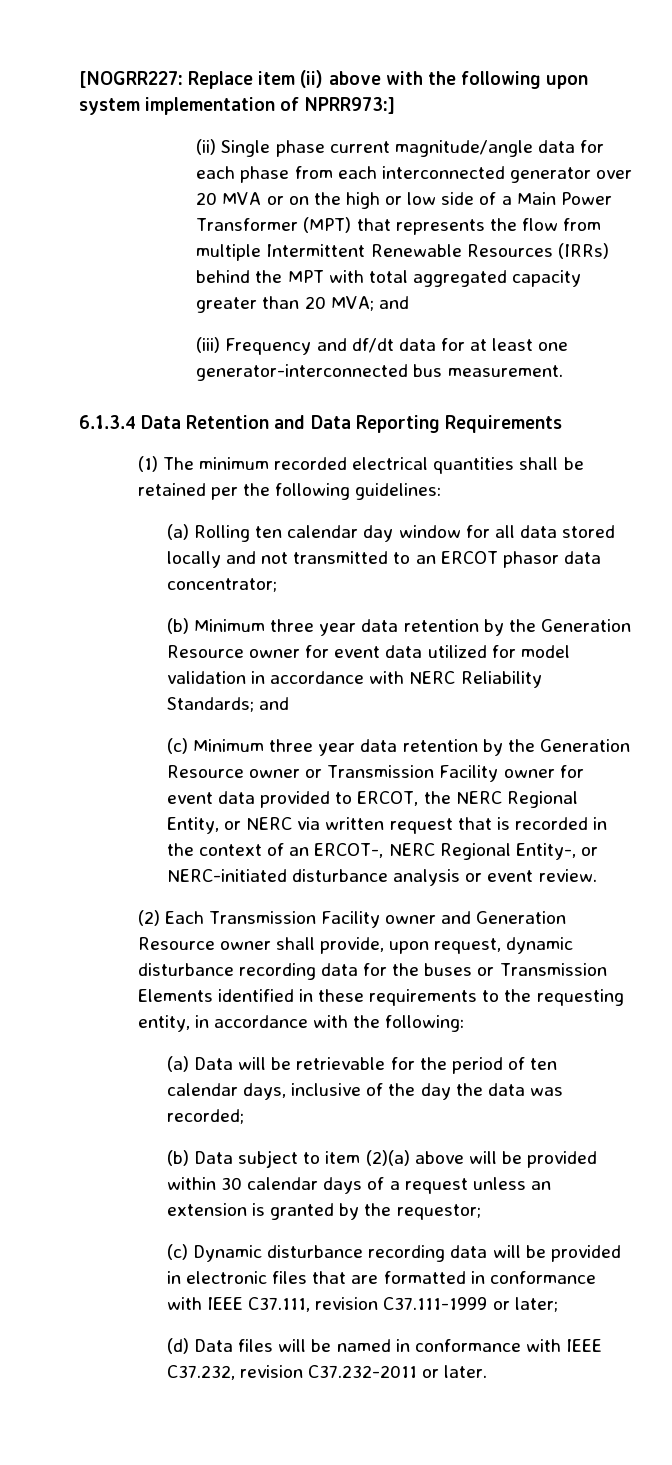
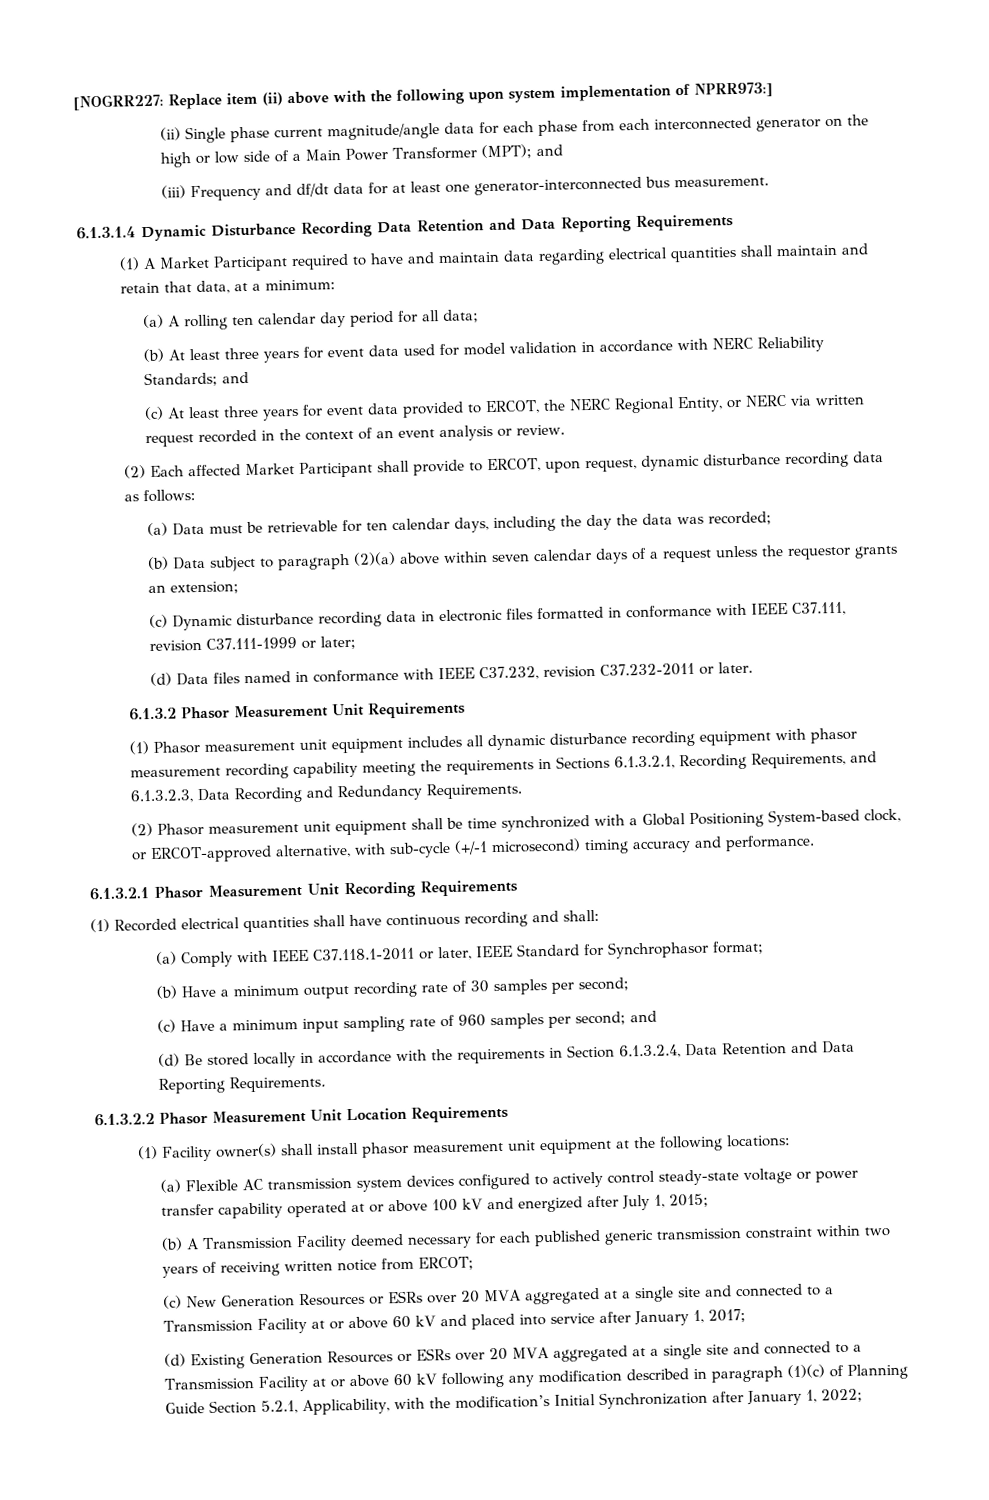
[596,170,633,179] [196,192,284,205] over 20 MVA or -> (822, 125) none
[303,217,602,235] [196,243,609,261] [196,270,582,287] [196,296,374,313] (MPT) that represents the flow from multiple Intermittent Renewable Resources (IRRs) behind the MPT with total aggregated capacity greater than 20 MVA; -> [481,144,533,160] (MPT);
[79,415,136,429] 6.1.3.4 -> [76,221,373,242] 6.1.3.1.4 Dynamic Disturbance Recording
[162,457,584,474] [137,483,442,500] [166,524,251,542] The minimum recorded electrical quantities shall be retained per the following guidelines: // (a) Rolling -> [143,243,869,272] [120,279,336,294] [142,314,228,331] A Market Participant required to have and maintain data regarding electrical quantities shall maintain and retain that data, at a minimum: // (a) A rolling
[398,525,461,538] window -> [349,310,394,327] period
[519,525,616,538] [166,551,601,568] [166,578,277,592] [166,618,631,636] [166,645,487,658] data stored locally and not transmitted to an ERCOT phasor data concentrator; // (b) Minimum three year data retention by the Generation Resource owner for event data utilized -> [442,309,479,323] [142,344,435,363] data; // (b) At least three years for event data used
[193,739,630,756] [166,765,555,782] Minimum three year data retention by the Generation Resource owner or Transmission Facility owner -> [166,405,299,421] At least three years
[457,817,510,830] that is -> (194, 441) none
[314,843,598,860] [166,869,389,882] ERCOT-, NERC Regional Entity-, or NERC-initiated disturbance -> [397,429,435,438] event
[487,870,534,882] event -> (512, 432) none
[208,911,567,928] [137,937,385,954] Transmission Facility owner and Generation Resource owner shall provide, -> [188,457,542,478] affected Market Participant shall provide to ERCOT,
[363,963,607,976] [137,989,624,1006] [137,1015,465,1032] for the buses or Transmission Elements identified in these requirements to the requesting entity, in accordance with the following: -> [124,489,196,503] as follows:
[238,1057,267,1070] will -> [208,525,243,534] must
[419,1057,525,1074] the period of -> (362, 526) none
[291,1083,384,1096] inclusive of -> [492,515,556,532] including
[325,1151,361,1164] item -> [276,553,350,571] paragraph
[468,1151,598,1168] [166,1177,243,1190] will be provided within 30 -> [442,551,530,564] within seven
[530,1181,551,1190] [166,1203,481,1220] an extension is granted by the requestor; -> [760,545,898,560] [147,581,239,595] the requestor grants an extension;
[492,1245,621,1262] will be provided -> (417, 616) none
[312,1271,379,1284] that are -> (533, 614) none
[278,1339,332,1352] will be -> (240, 678) none
(488, 1371) none -> [129,701,467,721] [129,727,858,755] [130,751,878,780] [130,782,523,804] [131,808,902,837] [132,834,816,864] [89,879,518,901] [90,909,599,933] [155,940,764,968] [155,977,629,999] [156,1010,657,1033] [157,1040,855,1069] [157,1075,326,1094] [94,1105,509,1127] [138,1134,791,1162] [159,1168,858,1193] [160,1193,709,1219] [160,1224,891,1252] [161,1256,474,1278] [162,1283,834,1309] [162,1308,746,1334] [163,1341,862,1370] [163,1363,908,1392] [164,1388,863,1416] // 6.1.3.2 Phasor Measurement Unit Requirements // (1) Phasor measurement unit equipment includes all dynamic disturbance recording equipment with phasor measurement recording capability meeting the requirements in Sections 6.1.3.2.1, Recording Requirements, and 6.1.3.2.3, Data Recording and Redundancy Requirements. // (2) Phasor measurement unit equipment shall be time synchronized with a Global Positioning System-based clock, or ERCOT-approved alternative, with sub-cycle (+/-1 microsecond) timing accuracy and performance. // 6.1.3.2.1 Phasor Measurement Unit Recording Requirements // (1) Recorded electrical quantities shall have continuous recording and shall: // (a) Comply with IEEE C37.118.1-2011 or later, IEEE Standard for Synchrophasor format; // (b) Have a minimum output recording rate of 30 samples per second; // (c) Have a minimum input sampling rate of 960 samples per second; and // (d) Be stored locally in accordance with the requirements in Section 6.1.3.2.4, Data Retention and Data Reporting Requirements. // 6.1.3.2.2 Phasor Measurement Unit Location Requirements // (1) Facility owner(s) shall install phasor measurement unit equipment at the following locations: // (a) Flexible AC transmission system devices configured to actively control steady-state voltage or power transfer capability operated at or above 100 kV and energized after July 1, 2015; // (b) A Transmission Facility deemed necessary for each published generic transmission constraint within two years of receiving written notice from ERCOT; // (c) New Generation Resources or ESRs over 20 MVA aggregated at a single site and connected to a Transmission Facility at or above 60 kV and placed into service after January 1, 2017; // (d) Existing Generation Resources or ESRs over 20 MVA aggregated at a single site and connected to a Transmission Facility at or above 60 kV following any modification described in paragraph (1)(c) of Planning Guide Section 5.2.1, Applicability, with the modification’s Initial Synchronization after January 1, 2022;

